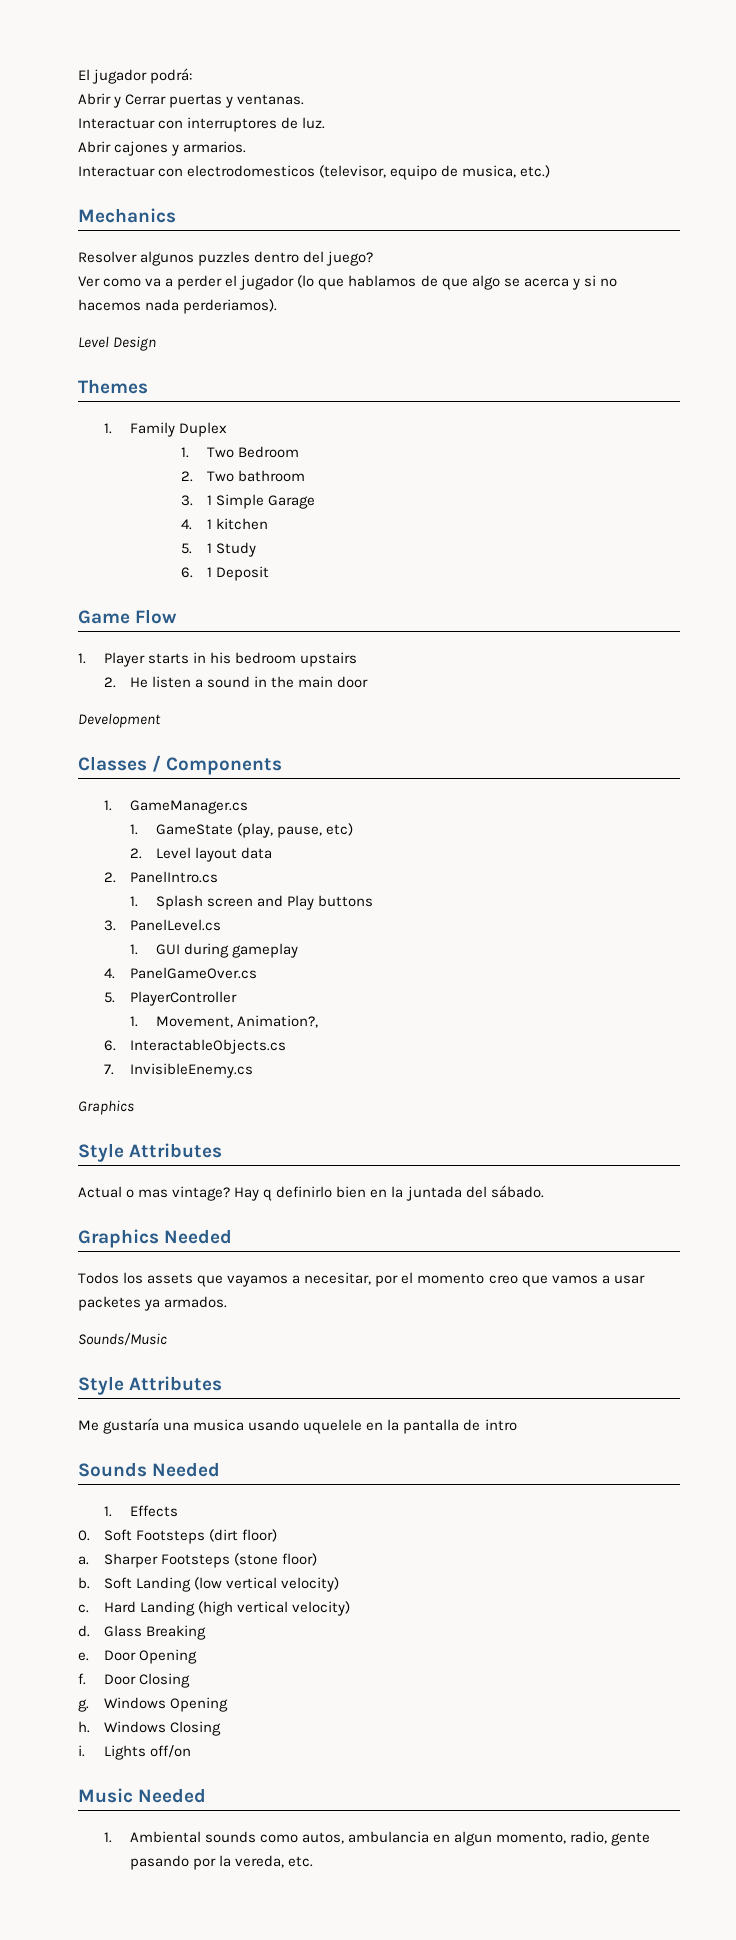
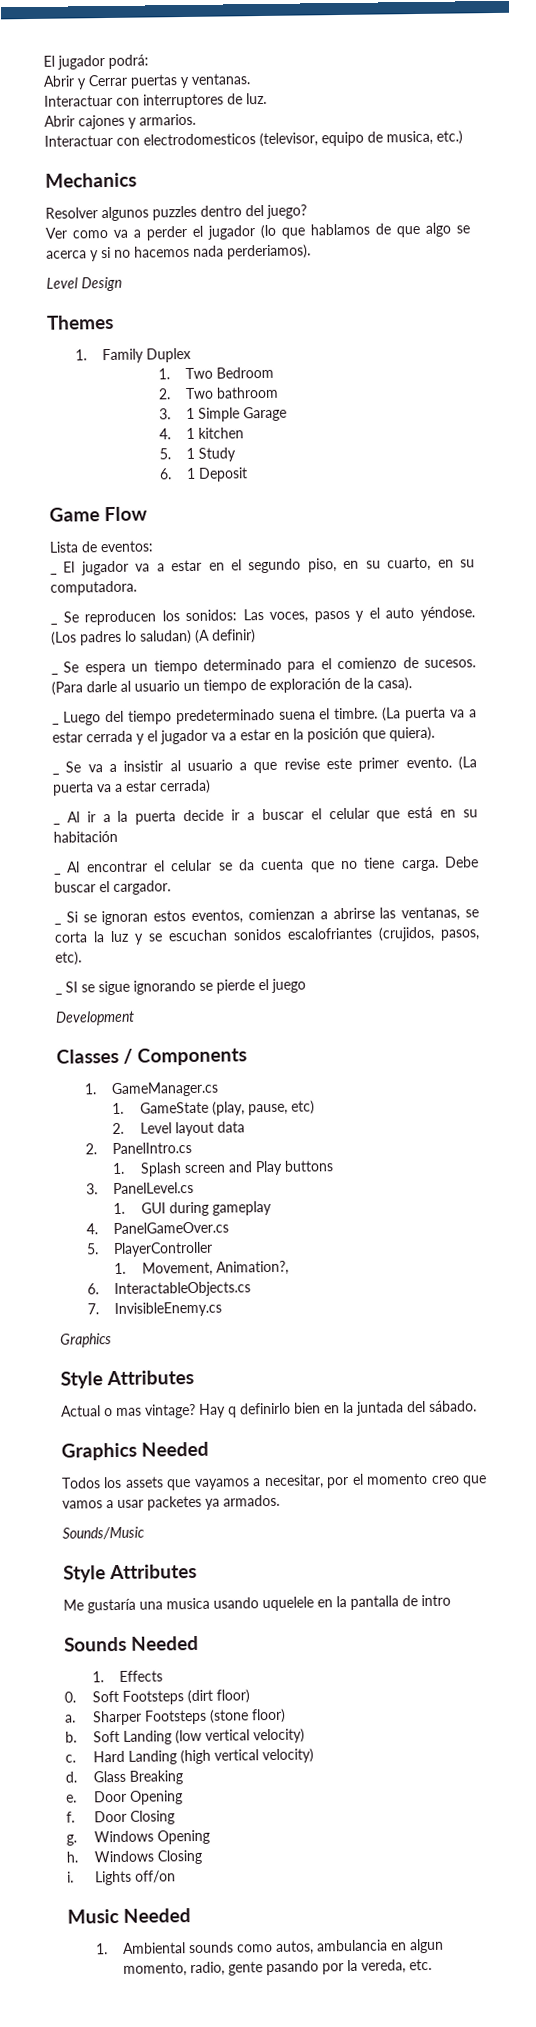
[78,652,358,667] [103,676,369,688] 1. Player starts in his bedroom upstairs // 2. He listen a sound in the main door -> [49,540,154,553] [50,556,476,576] [50,580,137,596] [50,606,476,626] [51,629,256,646] [51,657,476,676] [51,677,412,696] [52,706,478,726] [52,726,435,745] [52,756,478,775] [52,779,211,796] [53,806,479,825] [53,830,118,843] [54,856,479,875] [54,880,171,895] [54,906,479,926] [54,926,480,945] [55,951,82,966] [55,978,306,996] Lista de eventos: // _ El jugador va a estar en el segundo piso, en su cuarto, en su computadora. // _ Se reproducen los sonidos: Las voces, pasos y el auto yéndose. (Los padres lo saludan) (A definir) // _ Se espera un tiempo determinado para el comienzo de sucesos. (Para darle al usuario un tiempo de exploración de la casa). // _ Luego del tiempo predeterminado suena el timbre. (La puerta va a estar cerrada y el jugador va a estar en la posición que quiera). // _ Se va a insistir al usuario a que revise este primer evento. (La puerta va a estar cerrada) // _ Al ir a la puerta decide ir a buscar el celular que está en su habitación // _ Al encontrar el celular se da cuenta que no tiene carga. Debe buscar el cargador. // _ Si se ignoran estos eventos, comienzan a abrirse las ventanas, se corta la luz y se escuchan sonidos escalofriantes (crujidos, pasos, etc). // _ SI se sigue ignorando se pierde el juego

